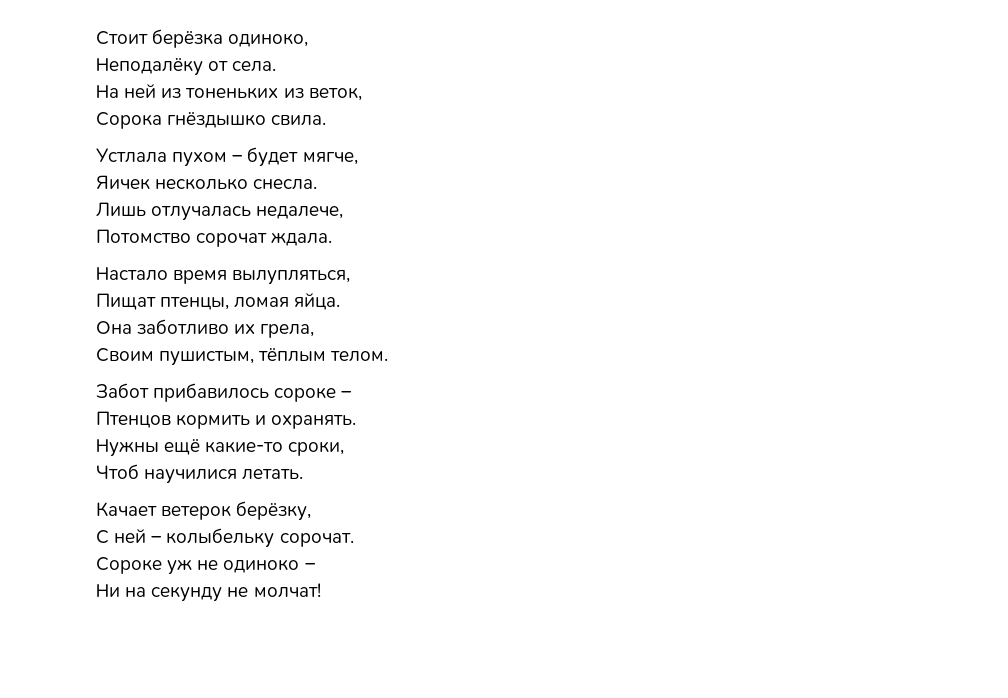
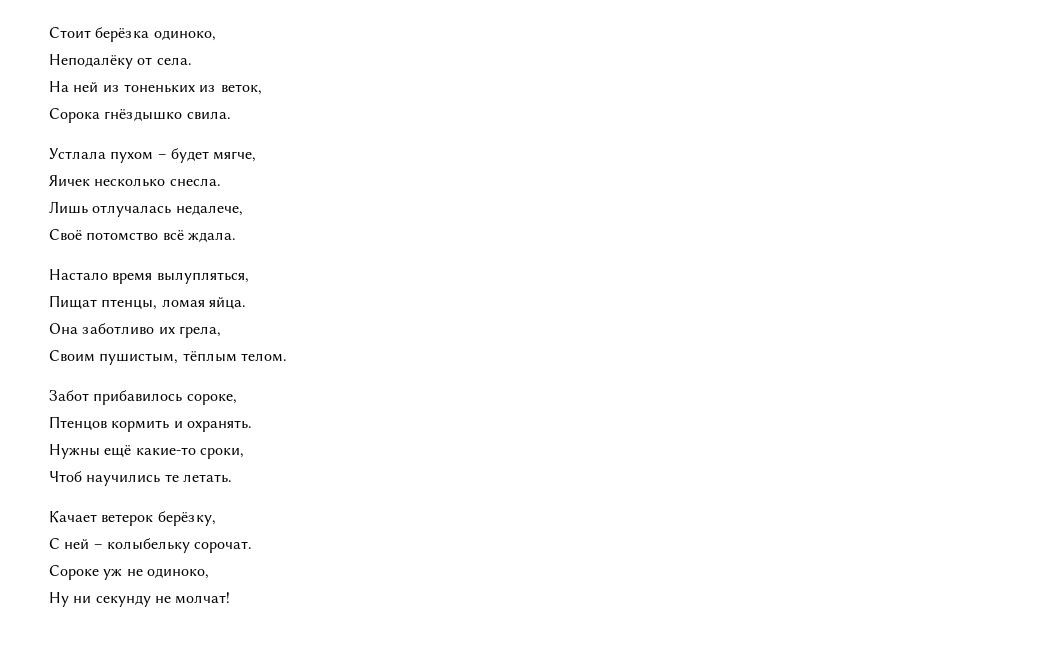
[96,229,268,247] Потомство сорочат -> [49,229,184,241] Своё потомство всё
[274,387,353,402] сороке – -> [186,394,237,405] сороке,
[144,469,238,484] научилися -> [86,474,179,486] научились те
[223,559,316,573] [96,584,147,597] одиноко – // Ни на -> [146,568,209,579] [49,592,92,607] одиноко, // Ну ни

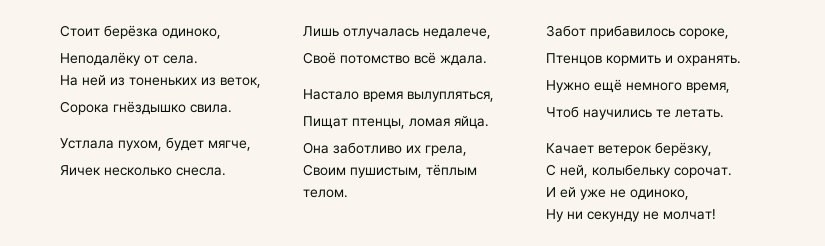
[110,151,167,163] пухом – -> [118,140,162,151] пухом,
[49,444,244,459] Нужны ещё какие-то сроки, -> [546,79,730,93] Нужно ещё немного время,
[64,539,103,549] ней – -> [560,165,588,178] ней,
[49,565,123,580] Сороке уж -> [546,187,606,200] И ей уже

